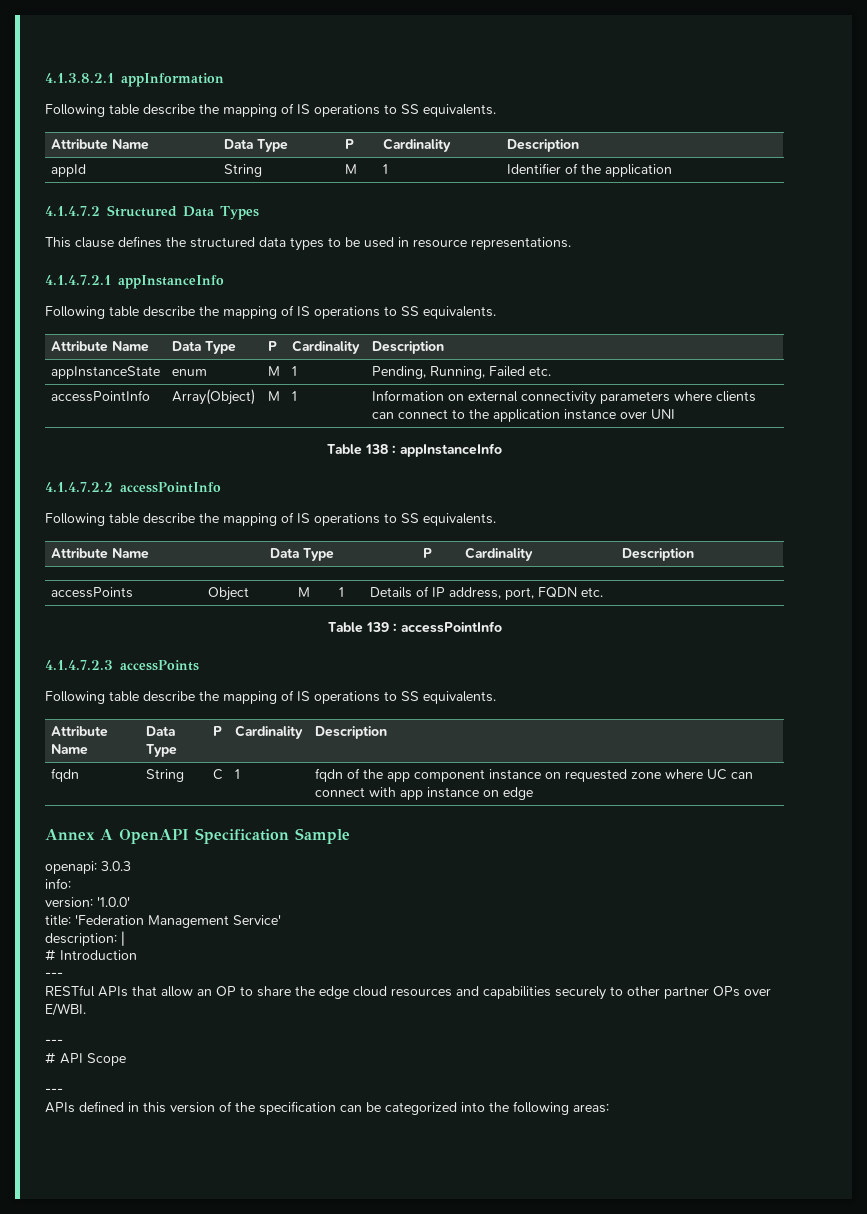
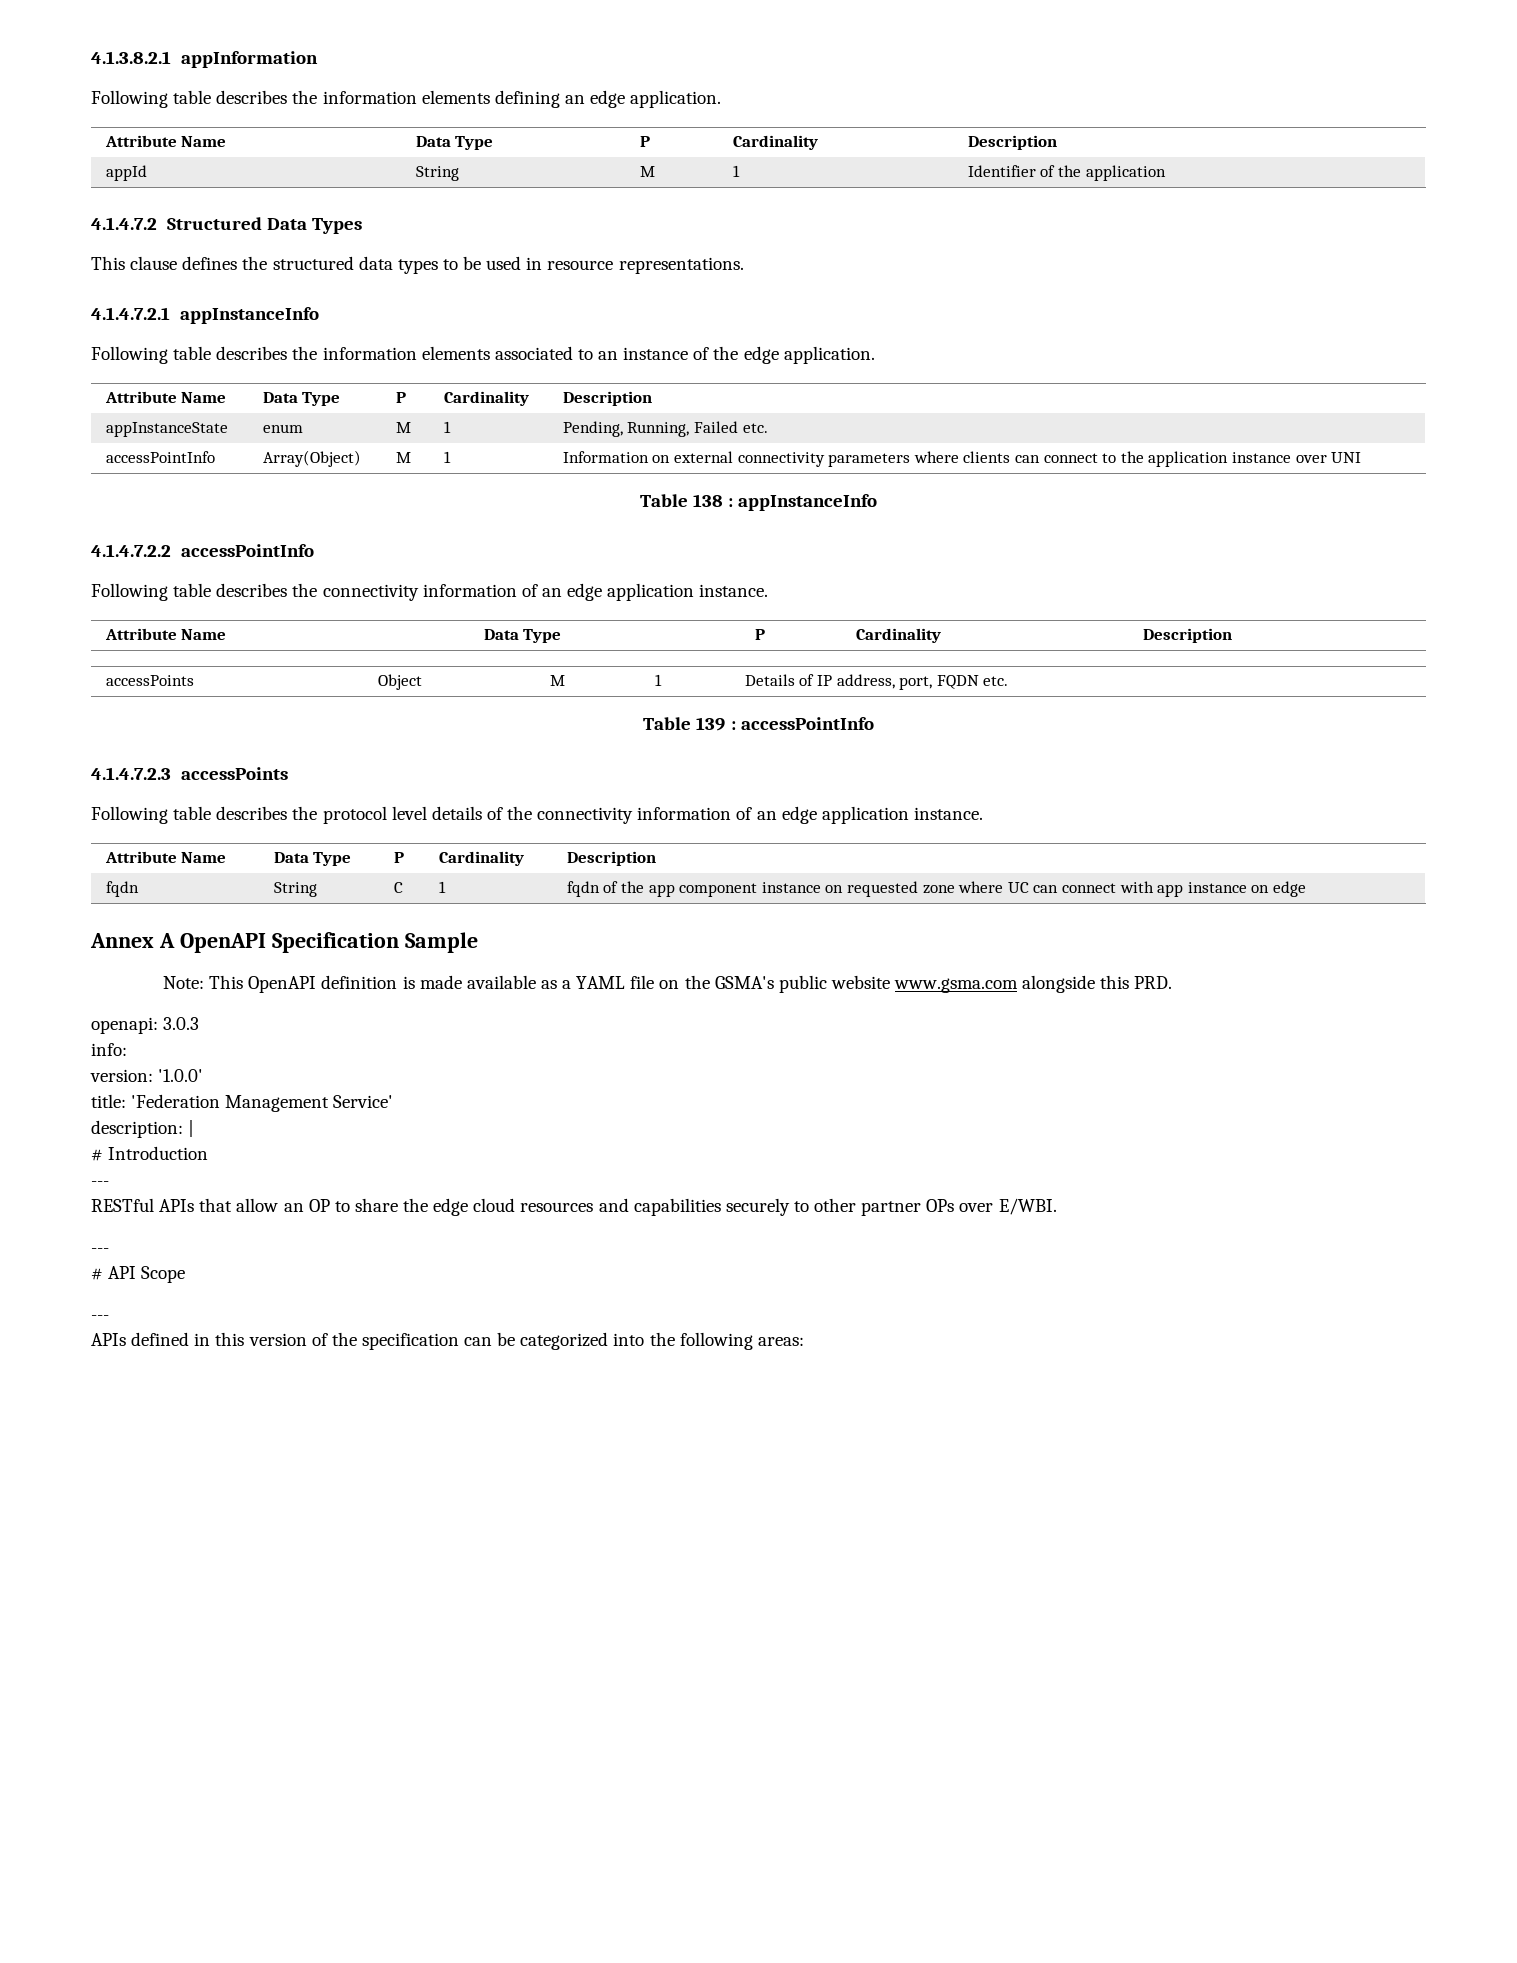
[143,103,496,117] describe the mapping of IS operations to SS equivalents. -> [216,90,722,108] describes the information elements defining an edge application.
[143,305,496,319] describe the mapping of IS operations to SS equivalents. -> [216,346,875,364] describes the information elements associated to an instance of the edge application.
[143,512,496,526] describe the mapping of IS operations to SS equivalents. -> [216,583,769,601] describes the connectivity information of an edge application instance.
[143,690,496,704] describe the mapping of IS operations to SS equivalents. -> [216,806,983,824] describes the protocol level details of the connectivity information of an edge application instance.
(350, 836) none -> [163,975,1173,993] // Note: This OpenAPI definition is made available as a YAML file on the GSMA's public website www.gsma.com alongside this PRD.

